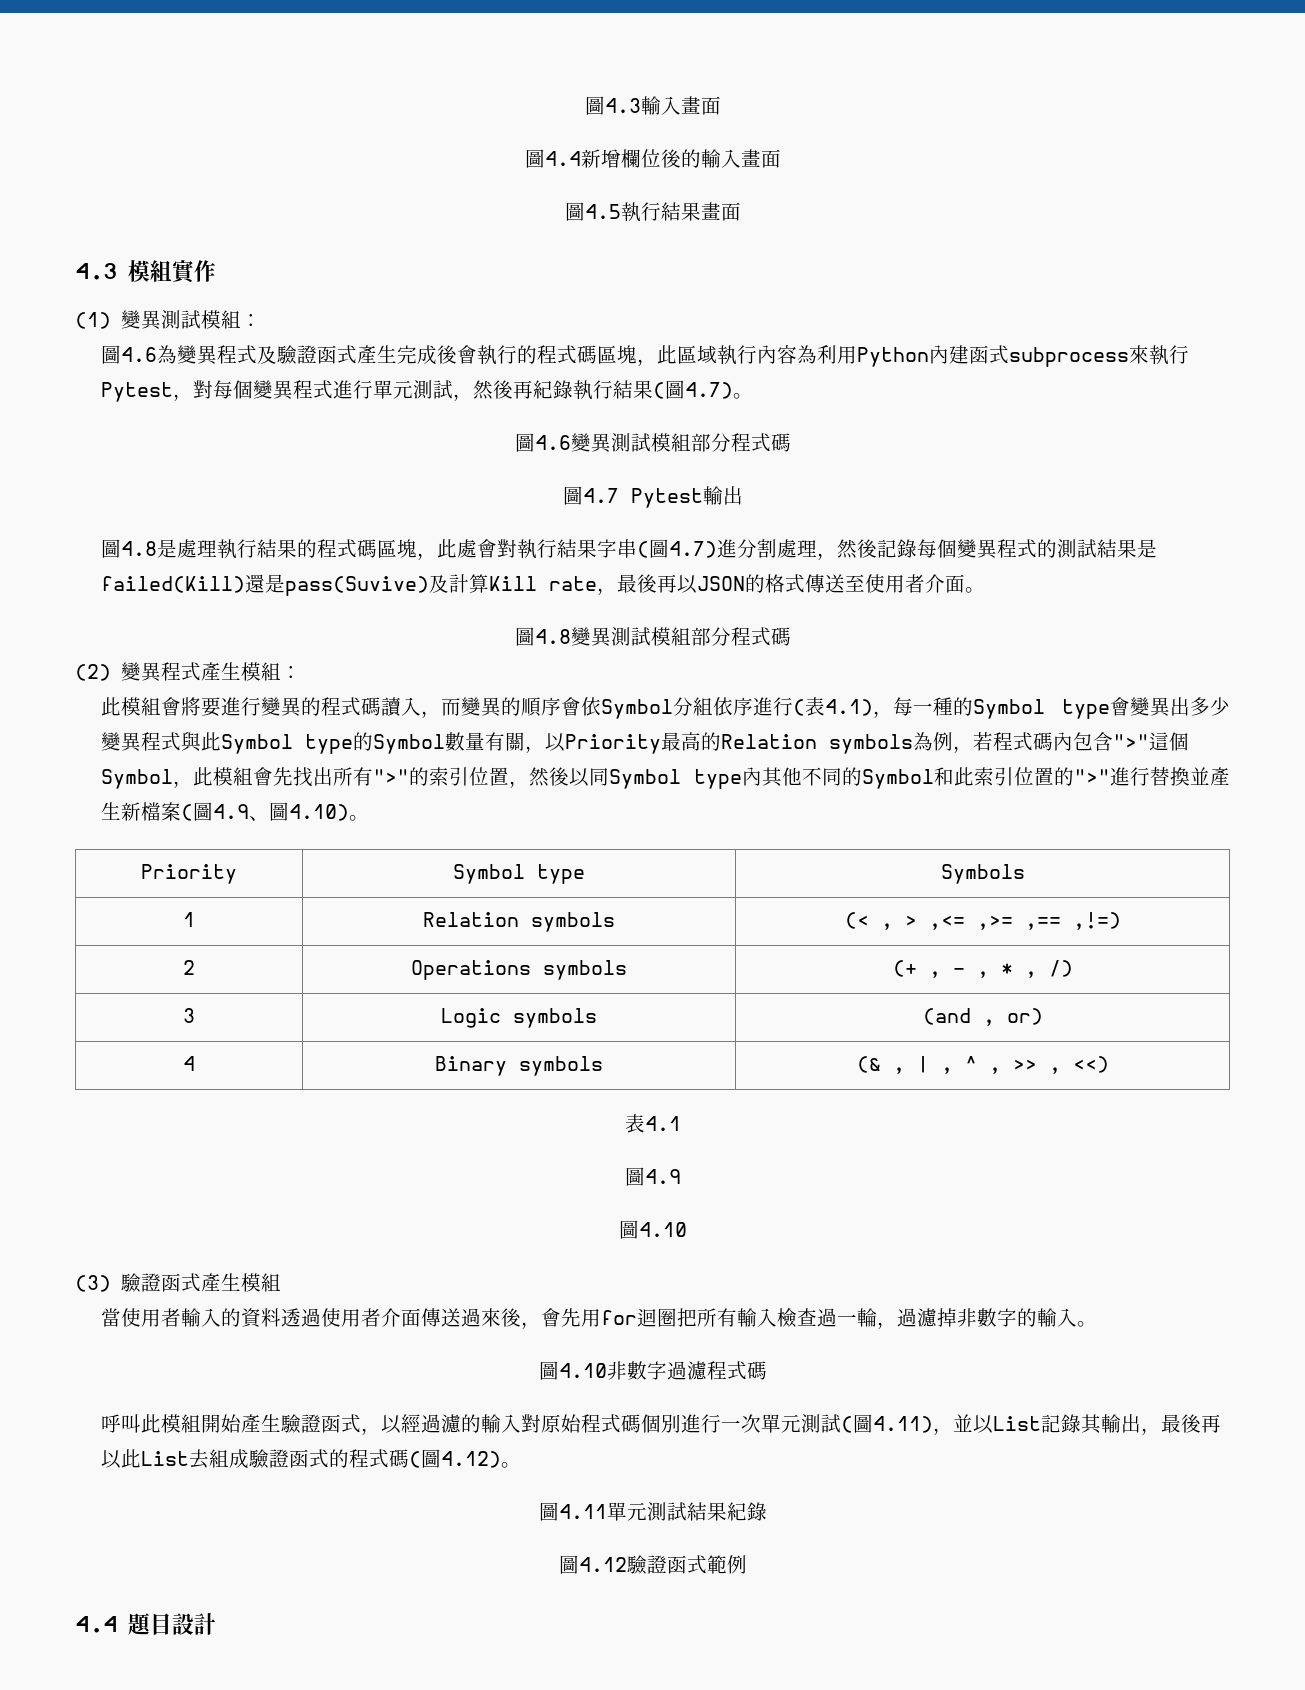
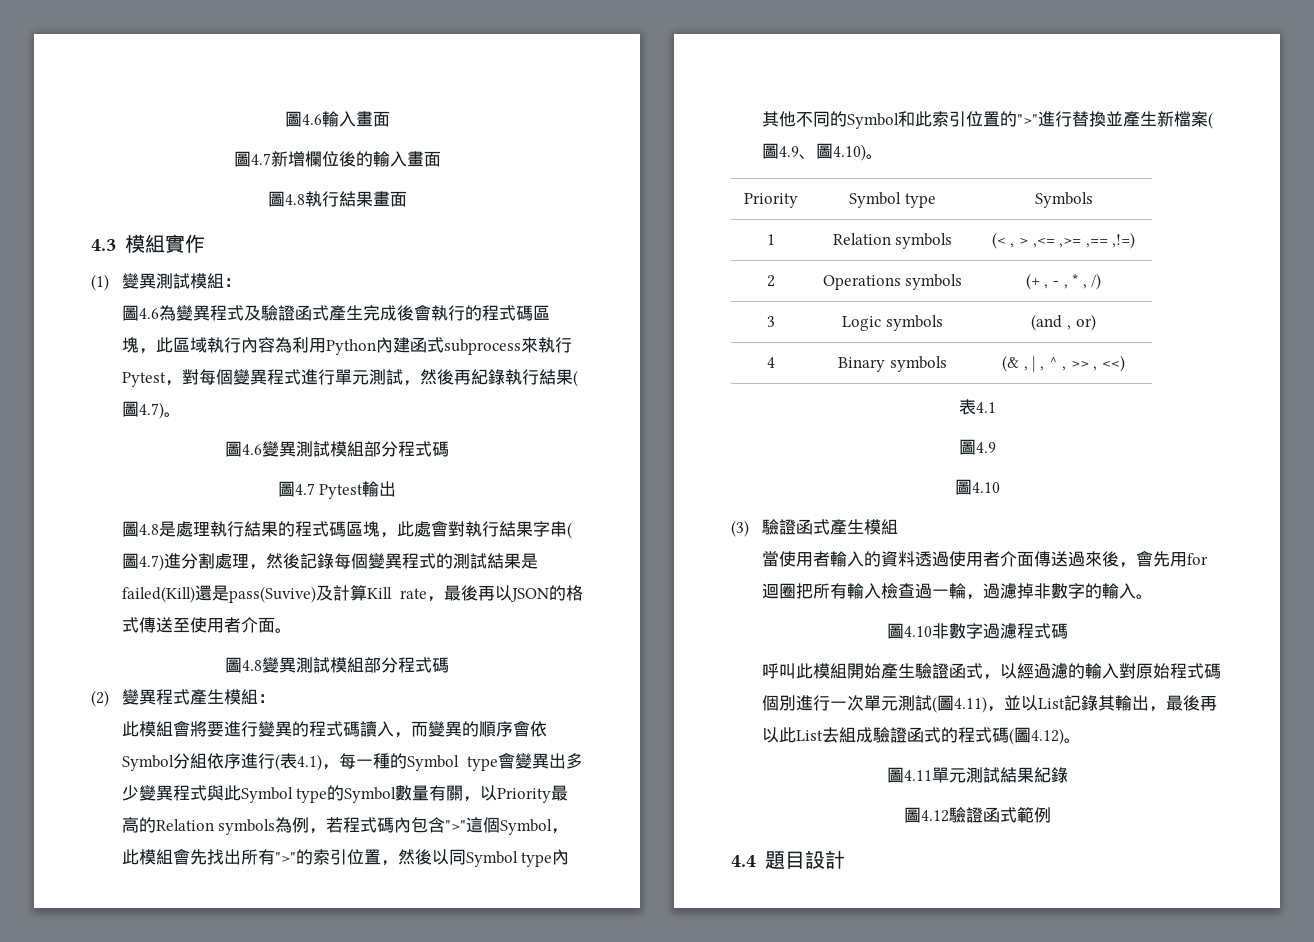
[584,96,721,115] [524,149,581,168] 圖4.3輸入畫面 // 圖4.4 -> [284,111,390,127] [233,151,271,167] 圖4.6輸入畫面 // 圖4.7
[584,204,621,219] 4.5 -> [284,194,305,205] 4.8

